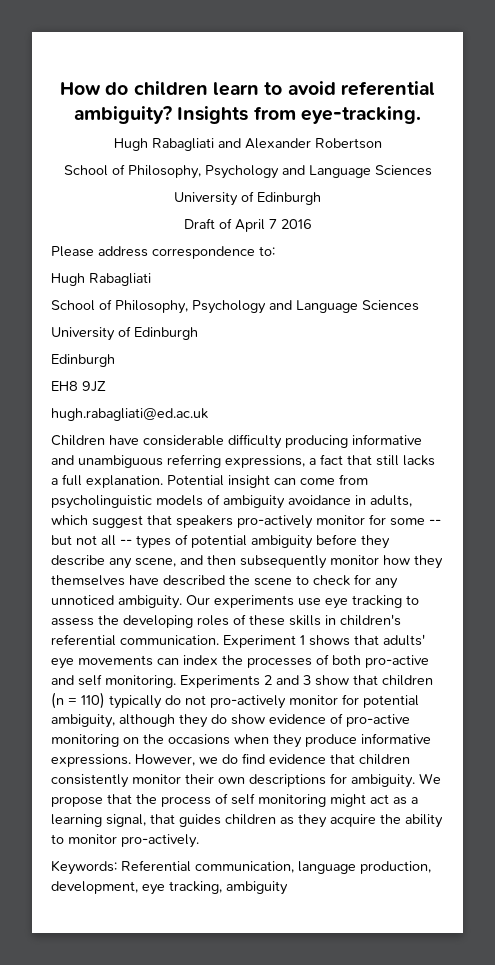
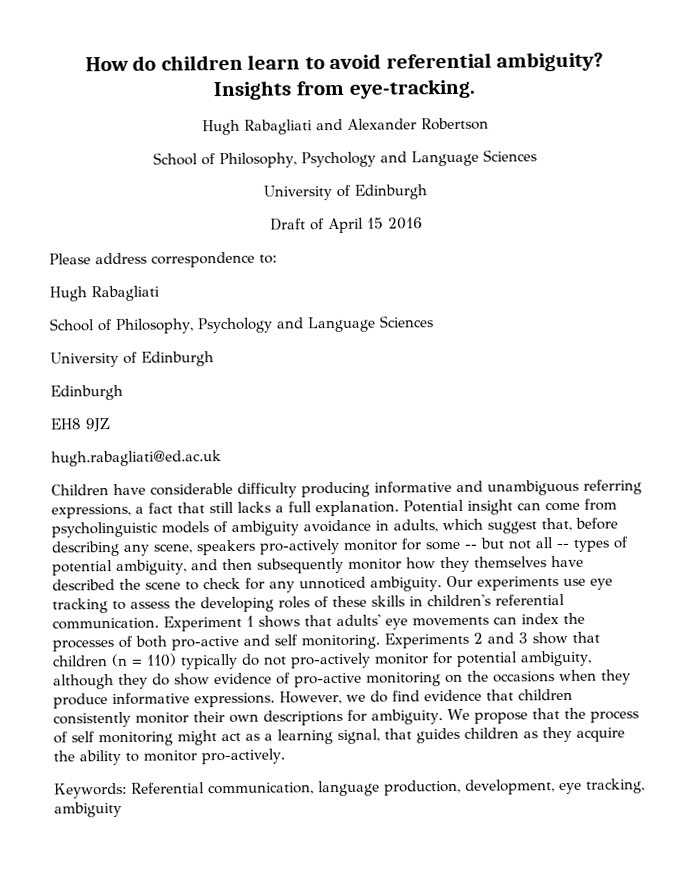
[268,219,277,229] 7 -> [366,217,384,229] 15
[147,515,172,525] that -> [541,517,618,532] [51,540,193,557] that, before describing any scene,
[251,534,390,549] [51,555,176,569] ambiguity before they describe any scene, -> [116,559,187,575] ambiguity,

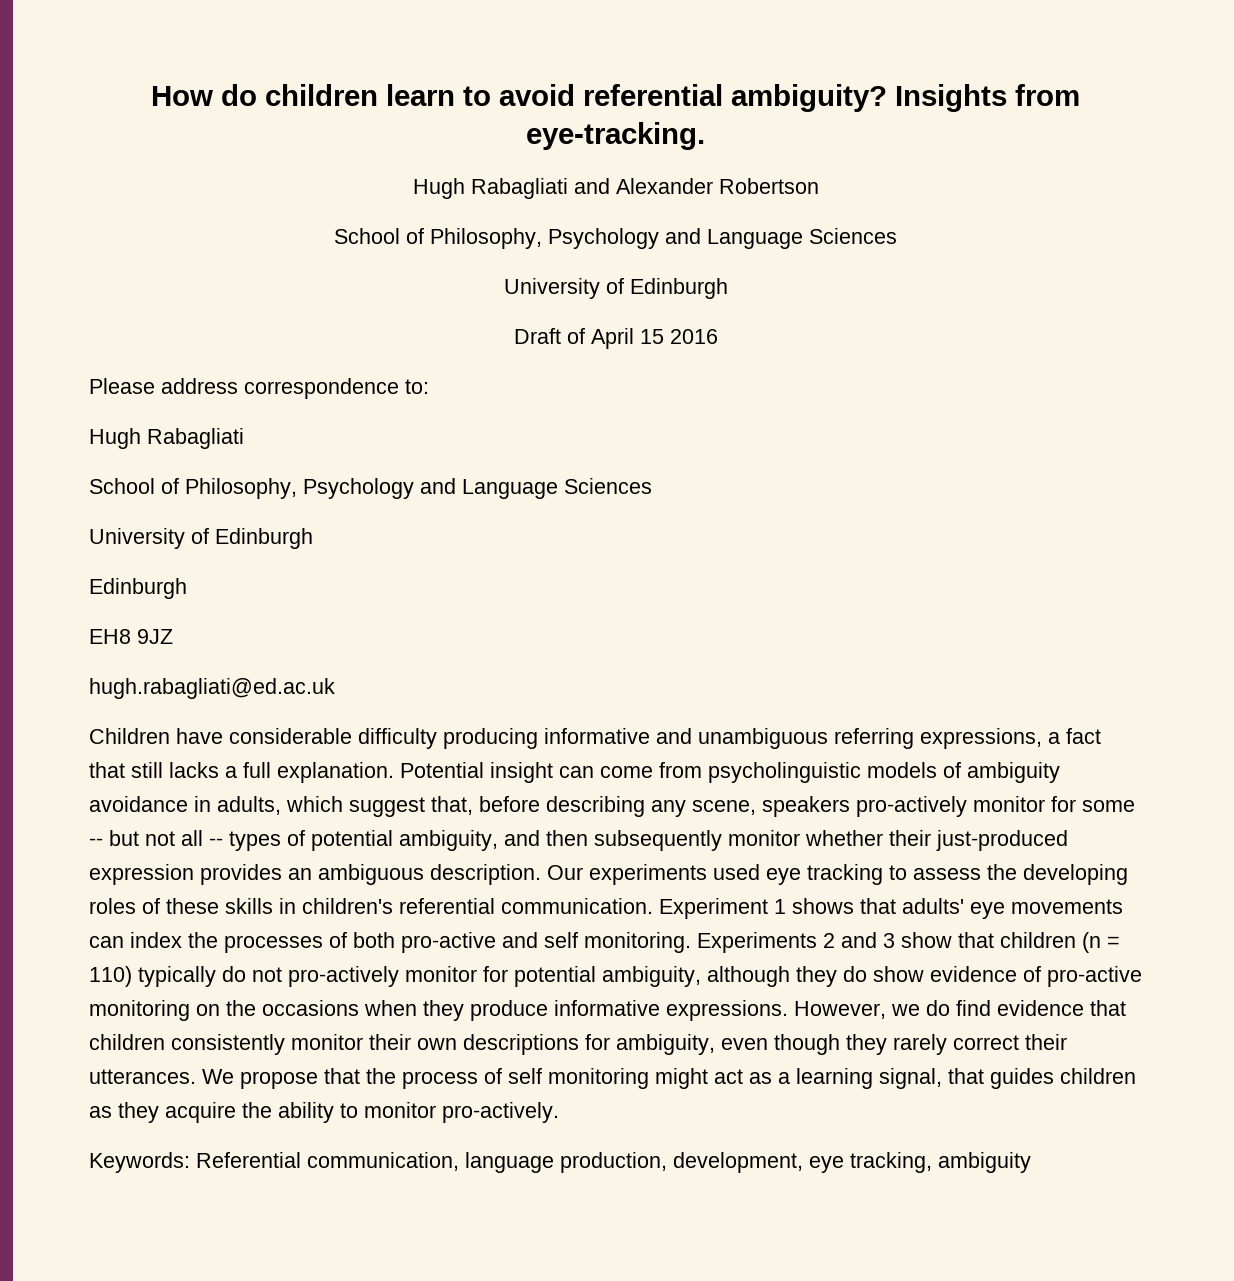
[405,555,584,573] [52,576,442,593] how they themselves have described the scene to check for any unnoticed ambiguity. -> [805,830,1068,851] [89,864,541,885] whether their just-produced expression provides an ambiguous description.
[562,578,586,587] use -> [713,864,760,880] used
[371,709,443,725] ambiguity. -> [616,1034,1067,1055] [89,1069,196,1084] ambiguity, even though they rarely correct their utterances.

